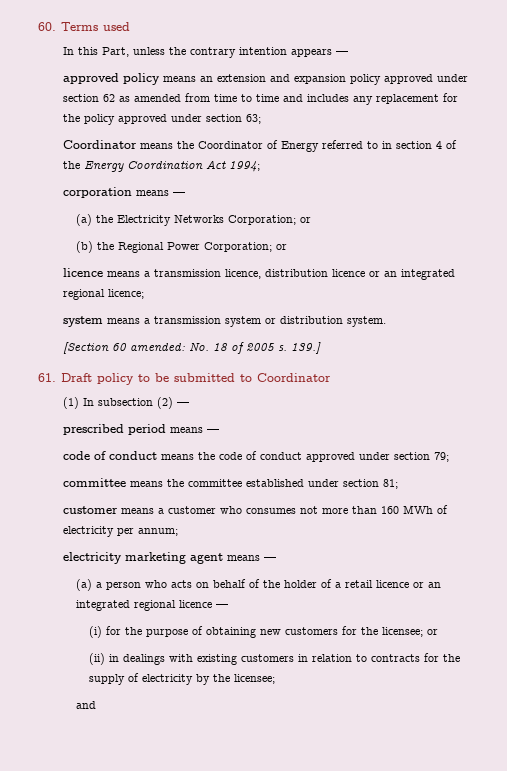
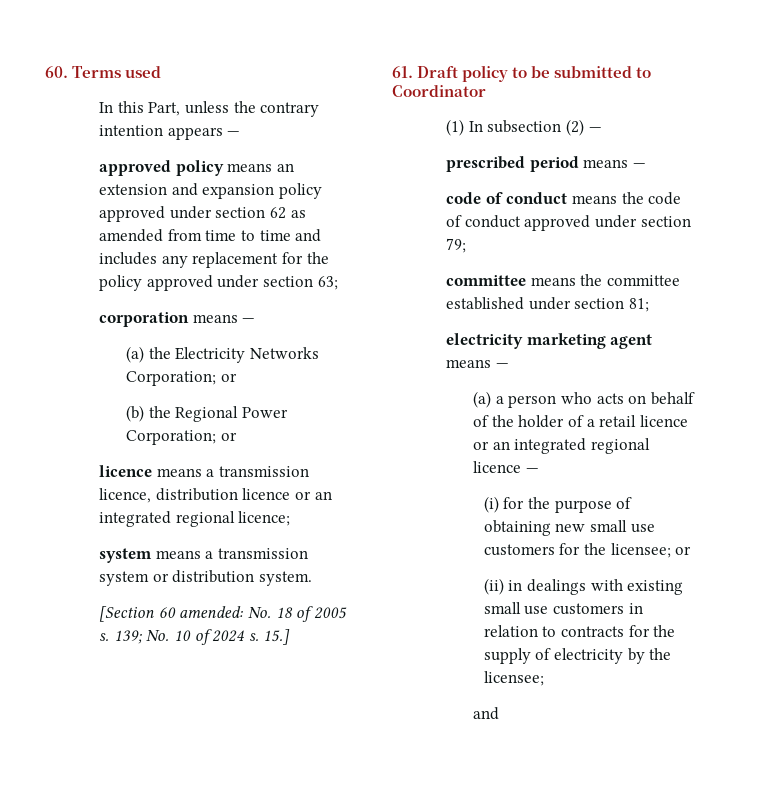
[63,140,458,152] [63,160,261,172] // Coordinator means the Coordinator of Energy referred to in section 4 of the Energy Coordination Act 1994; -> (338, 283) none
[291,342,322,354] 139.] -> [113,629,291,645] 139; No. 10 of 2024 s. 15.]
[63,505,449,514] [63,526,179,537] // customer means a customer who consumes not more than 160 MWh of electricity per annum; -> (649, 305) none
(281, 632) none -> [589,520,655,533] small use
(237, 659) none -> [483,602,549,615] small use

